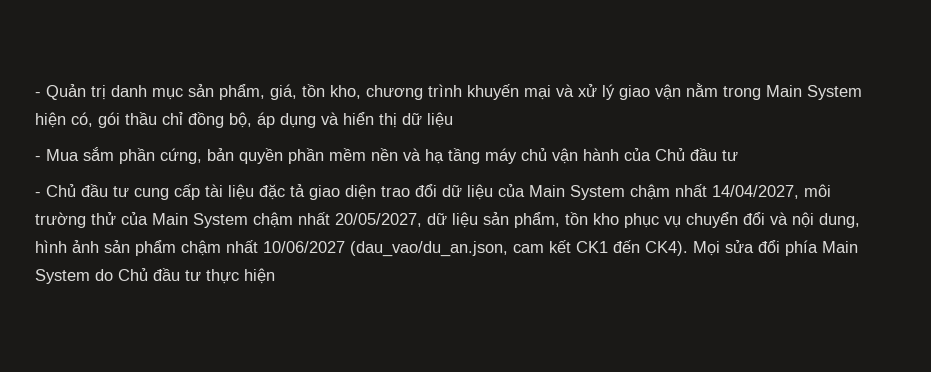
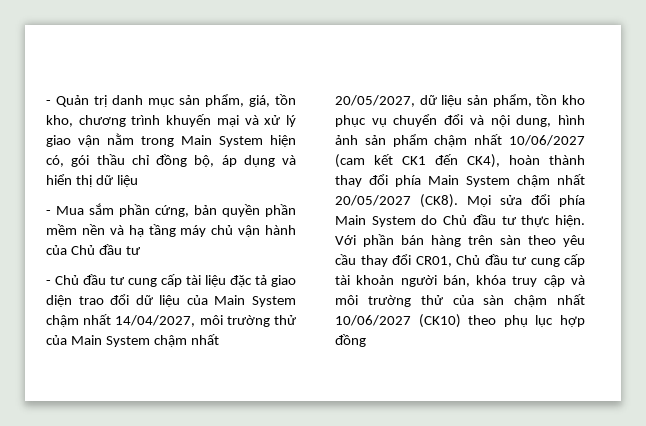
[350,241,544,257] (dau_vao/du_an.json, cam -> [335,154,365,168] (cam
[645,241,688,256] CK4). -> [467,154,585,168] [335,174,585,187] [335,194,458,208] CK4), hoàn thành thay đổi phía Main System chậm nhất 20/05/2027 (CK8).
[244,268,275,284] hiện -> [555,215,585,227] [335,234,585,247] [335,254,585,267] [335,275,585,287] [335,294,585,307] [335,314,585,328] [335,334,366,347] hiện. Với phần bán hàng trên sàn theo yêu cầu thay đổi CR01, Chủ đầu tư cung cấp tài khoản người bán, khóa truy cập và môi trường thử của sàn chậm nhất 10/06/2027 (CK10) theo phụ lục hợp đồng

